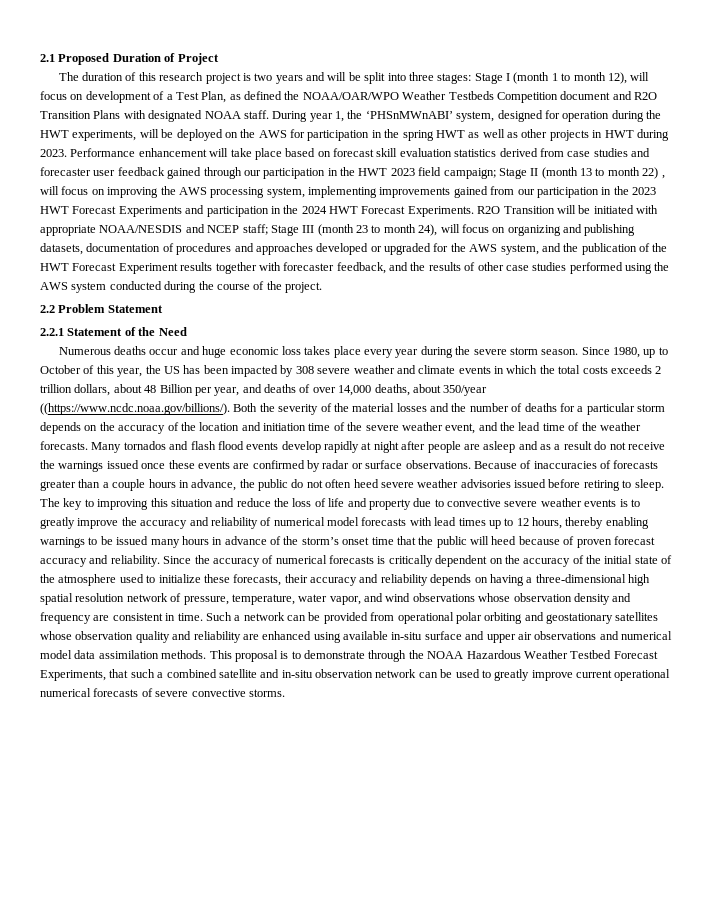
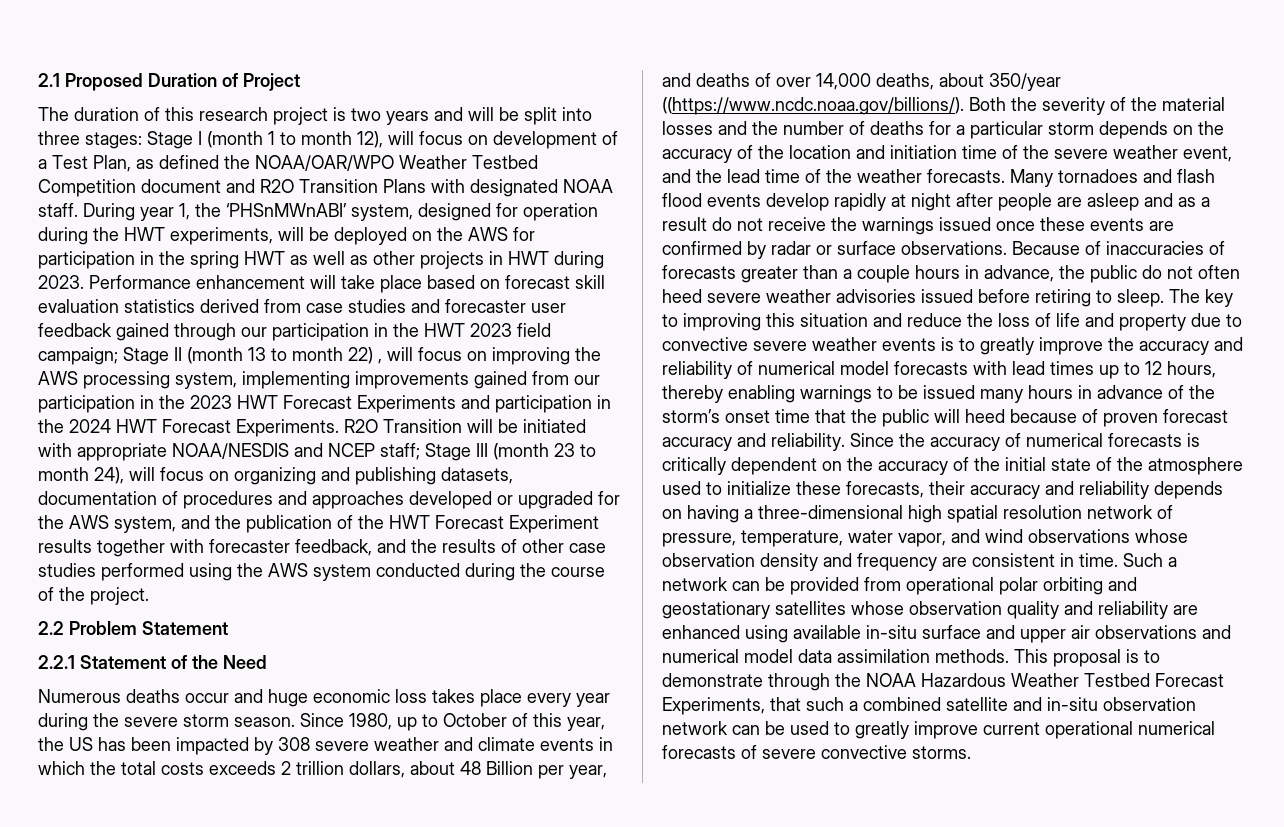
[448,91,494,100] Testbeds -> [472,155,538,169] Testbed
[123,441,166,450] tornados -> [1058,169,1138,183] tornadoes

